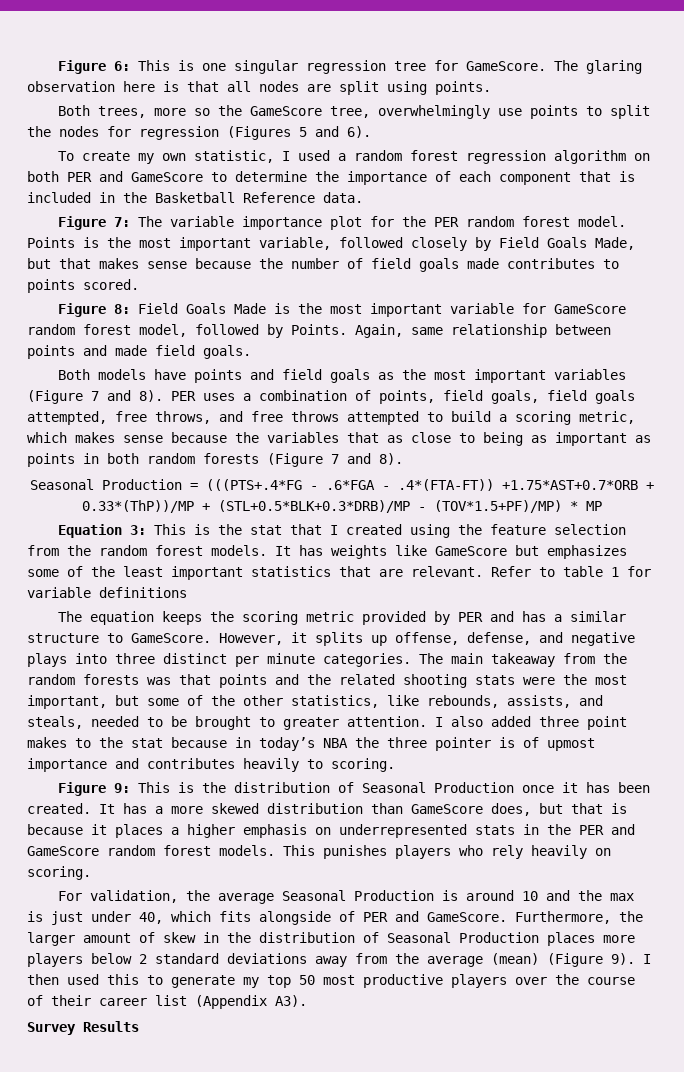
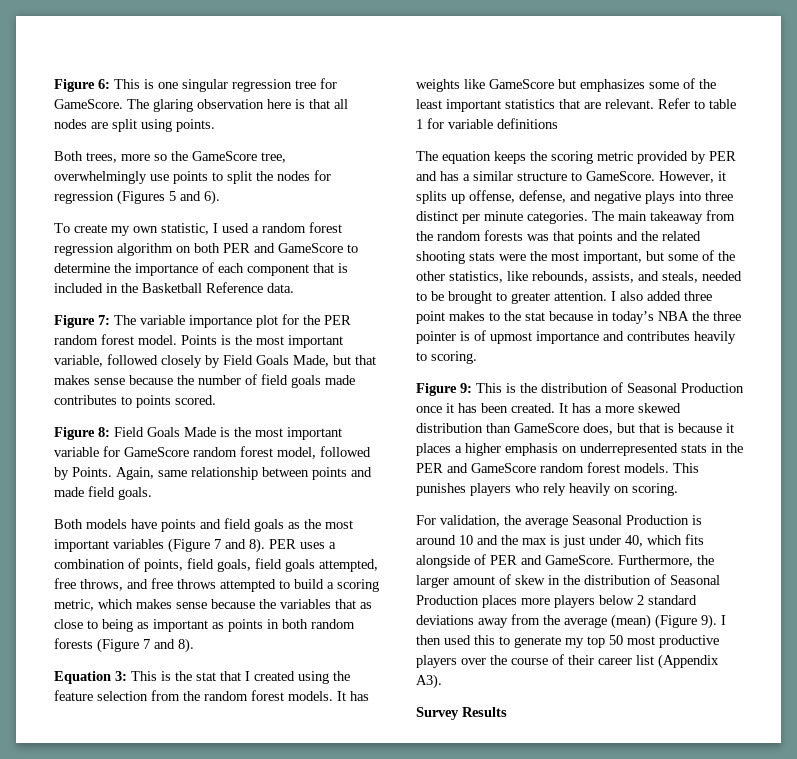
[30,479,654,491] [82,500,602,513] // Seasonal Production = (((PTS+.4*FG - .6*FGA - .4*(FTA-FT)) +1.75*AST+0.7*ORB + 0.33*(ThP))/MP + (STL+0.5*BLK+0.3*DRB)/MP - (TOV*1.5+PF)/MP) * MP -> (194, 645) none

